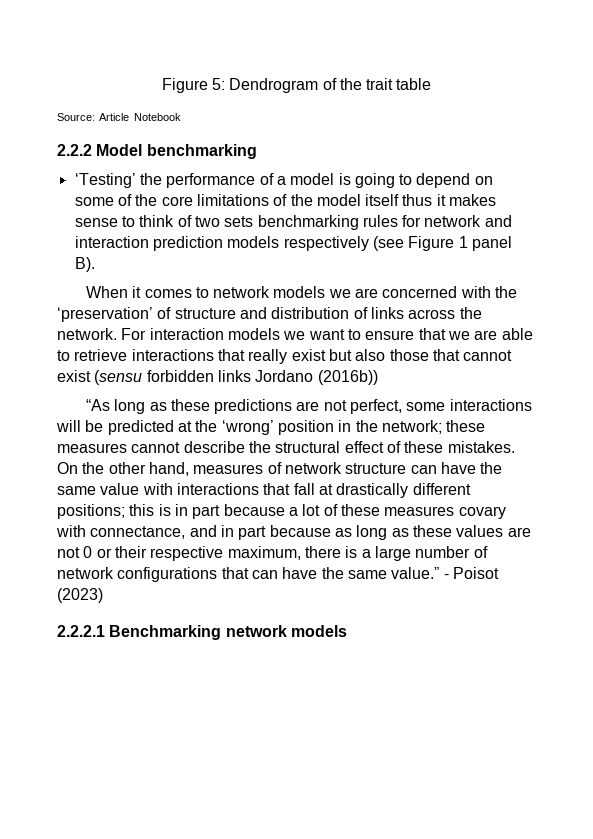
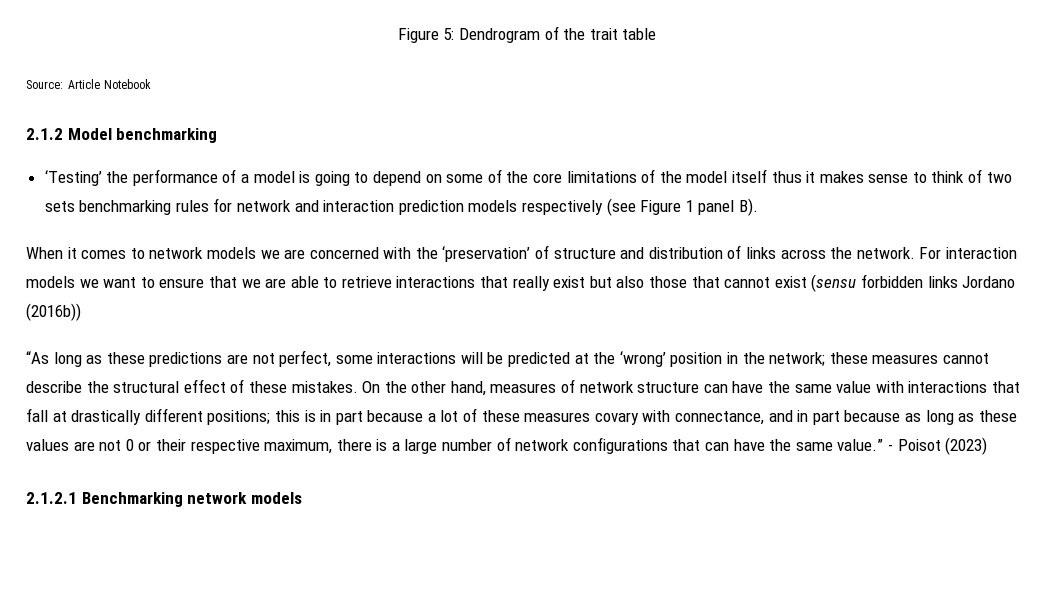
[57,144,92,156] 2.2.2 -> [26,128,63,140] 2.1.2
[57,625,105,637] 2.2.2.1 -> [26,492,77,504] 2.1.2.1

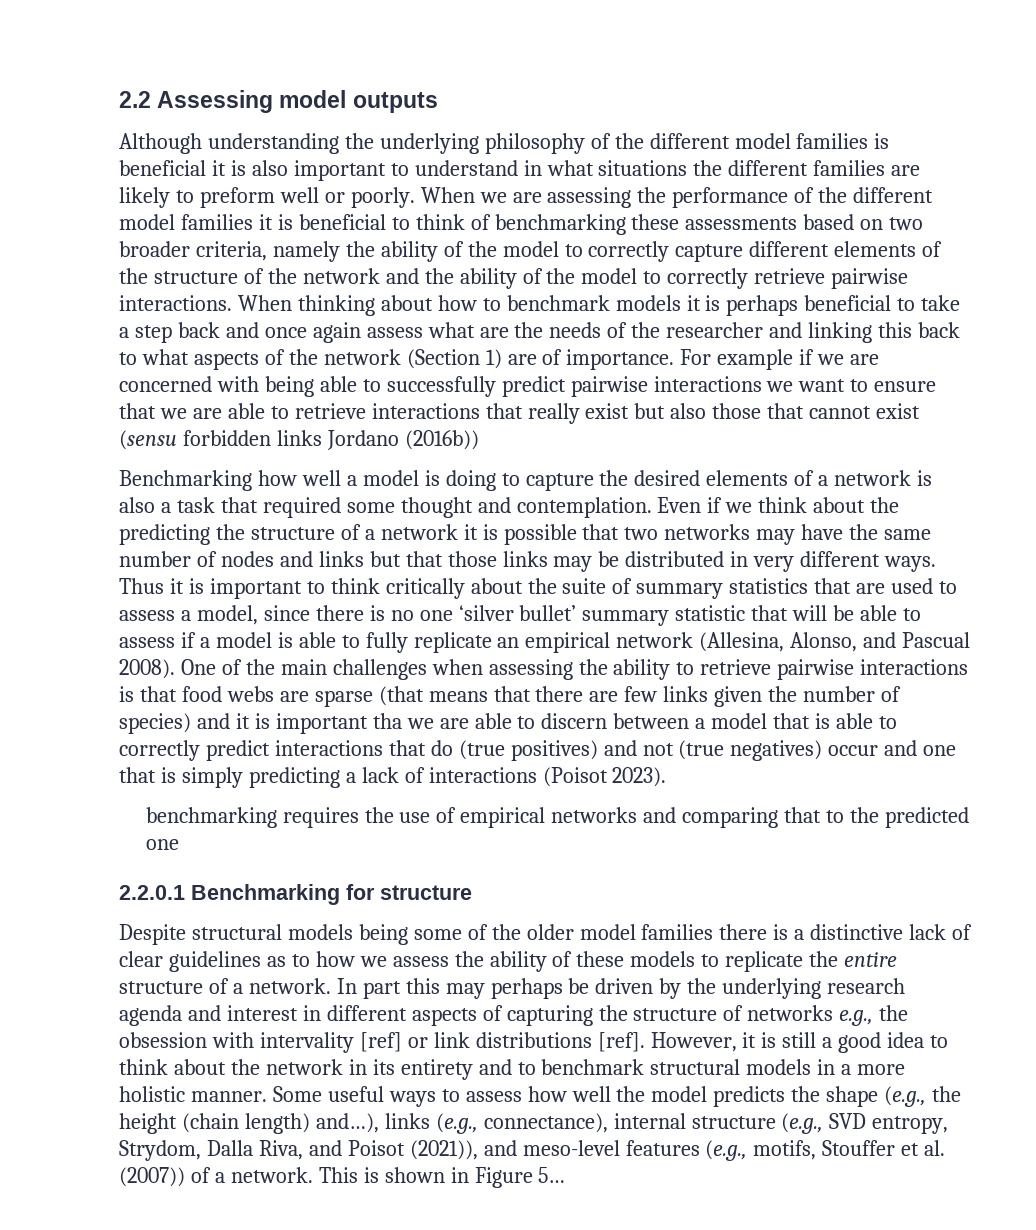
[397,26,657,43] [26,79,152,89] [26,128,218,143] [44,169,1012,186] [44,198,758,216] [26,245,1017,262] [26,276,75,288] Figure 5: Dendrogram of the trait table // Source: Article Notebook // 2.1.2 Model benchmarking // ‘Testing’ the performance of a model is going to depend on some of the core limitations of the model itself thus it makes sense to think of two sets benchmarking rules for network and interaction prediction models respectively (see Figure 1 panel B). // When it comes to network models we are concerned with the ‘preservation’ of structure and distribution of links across the network. For interaction models -> [119,90,438,113] [119,133,890,154] [119,160,921,181] [119,187,934,208] [119,214,924,235] [119,241,943,262] [119,268,909,289] [119,295,961,316] [119,322,960,343] [119,349,880,370] [119,376,762,397] 2.2 Assessing model outputs // Although understanding the underlying philosophy of the different model families is beneficial it is also important to understand in what situations the different families are likely to preform well or poorly. When we are assessing the performance of the different model families it is beneficial to think of benchmarking these assessments based on two broader criteria, namely the ability of the model to correctly capture different elements of the structure of the network and the ability of the model to correctly retrieve pairwise interactions. When thinking about how to benchmark models it is perhaps beneficial to take a step back and once again assess what are the needs of the researcher and linking this back to what aspects of the network (Section 1) are of importance. For example if we are concerned with being able to successfully predict pairwise interactions
[26,350,989,367] [26,379,1020,396] [26,408,1017,425] [26,437,988,455] [26,492,302,507] “As long as these predictions are not perfect, some interactions will be predicted at the ‘wrong’ position in the network; these measures cannot describe the structural effect of these mistakes. On the other hand, measures of network structure can have the same value with interactions that fall at drastically different positions; this is in part because a lot of these measures covary with connectance, and in part because as long as these values are not 0 or their respective maximum, there is a large number of network configurations that can have the same value.” - Poisot (2023) // 2.1.2.1 Benchmarking network models -> [119,470,933,491] [119,497,900,518] [119,524,932,545] [119,551,937,572] [119,578,958,599] [119,605,922,626] [119,632,971,653] [119,659,969,680] [119,686,902,707] [119,713,897,734] [119,740,957,761] [119,767,667,788] [145,807,969,828] [145,839,179,850] [119,884,472,905] [119,924,973,945] [119,951,898,972] [119,978,906,999] [119,1005,909,1026] [119,1032,949,1053] [119,1059,906,1080] [119,1086,962,1107] [119,1113,949,1134] [119,1140,946,1161] [119,1167,566,1188] Benchmarking how well a model is doing to capture the desired elements of a network is also a task that required some thought and contemplation. Even if we think about the predicting the structure of a network it is possible that two networks may have the same number of nodes and links but that those links may be distributed in very different ways. Thus it is important to think critically about the suite of summary statistics that are used to assess a model, since there is no one ‘silver bullet’ summary statistic that will be able to assess if a model is able to fully replicate an empirical network (Allesina, Alonso, and Pascual 2008). One of the main challenges when assessing the ability to retrieve pairwise interactions is that food webs are sparse (that means that there are few links given the number of species) and it is important tha we are able to discern between a model that is able to correctly predict interactions that do (true positives) and not (true negatives) occur and one that is simply predicting a lack of interactions (Poisot 2023). // benchmarking requires the use of empirical networks and comparing that to the predicted one // 2.2.0.1 Benchmarking for structure // Despite structural models being some of the older model families there is a distinctive lack of clear guidelines as to how we assess the ability of these models to replicate the entire structure of a network. In part this may perhaps be driven by the underlying research agenda and interest in different aspects of capturing the structure of networks e.g., the obsession with intervality [ref] or link distributions [ref]. However, it is still a good idea to think about the network in its entirety and to benchmark structural models in a more holistic manner. Some useful ways to assess how well the model predicts the shape (e.g., the height (chain length) and…), links (e.g., connectance), internal structure (e.g., SVD entropy, Strydom, Dalla Riva, and Poisot (2021)), and meso-level features (e.g., motifs, Stouffer et al. (2007)) of a network. This is shown in Figure 5…

